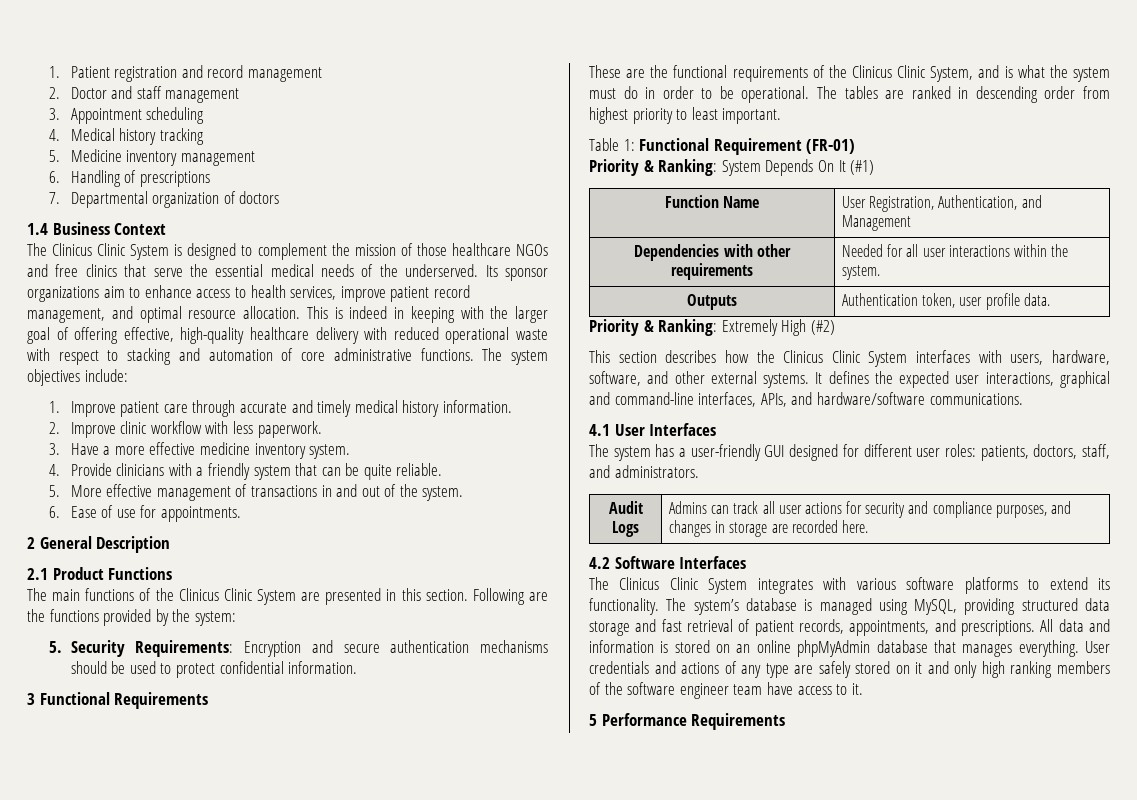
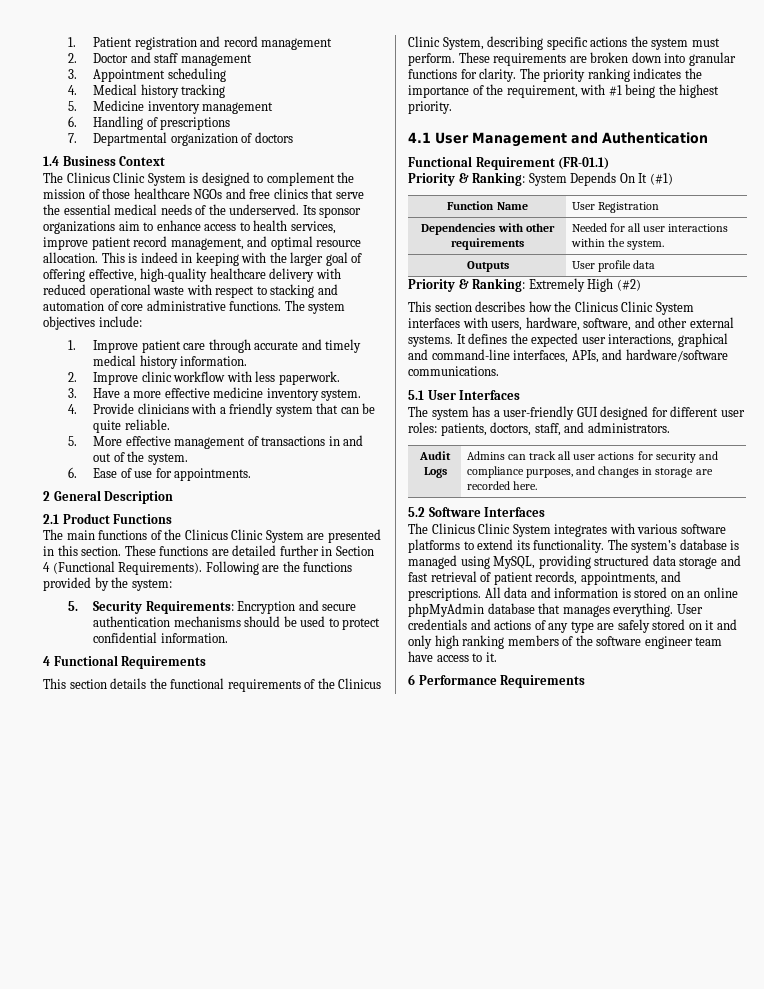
(468, 595) none -> [124,545,374,556] [43,561,203,575] These functions are detailed further in Section 4 (Functional Requirements).
[27,693,35,705] 3 -> [43,656,50,666] 4
[589,65,646,78] These are -> [43,678,147,689] This section details
[978,65,1111,82] [589,86,1110,103] [589,107,782,124] [589,138,635,151] and is what the system must do in order to be operational. The tables are ranked in descending order from highest priority to least important. // Table 1: -> [487,36,720,50] [408,52,736,66] [408,68,702,82] [408,84,720,98] [408,101,452,114] [408,132,708,147] describing specific actions the system must perform. These requirements are broken down into granular functions for clarity. The priority ranking indicates the importance of the requirement, with #1 being the highest priority. // 4.1 User Management and Authentication //
[806,139,856,154] (FR-01) -> [558,157,610,170] (FR-01.1)
[869,195,1042,212] [841,215,911,231] Registration, Authentication, and Management -> [598,202,660,213] Registration
[841,293,1050,310] Authentication token, user profile data. -> [571,260,656,272] User profile data
[589,424,610,436] 4.1 -> [408,390,424,400] 5.1
[589,557,610,569] 4.2 -> [408,507,425,517] 5.2
[589,714,597,726] 5 -> [408,674,415,685] 6

